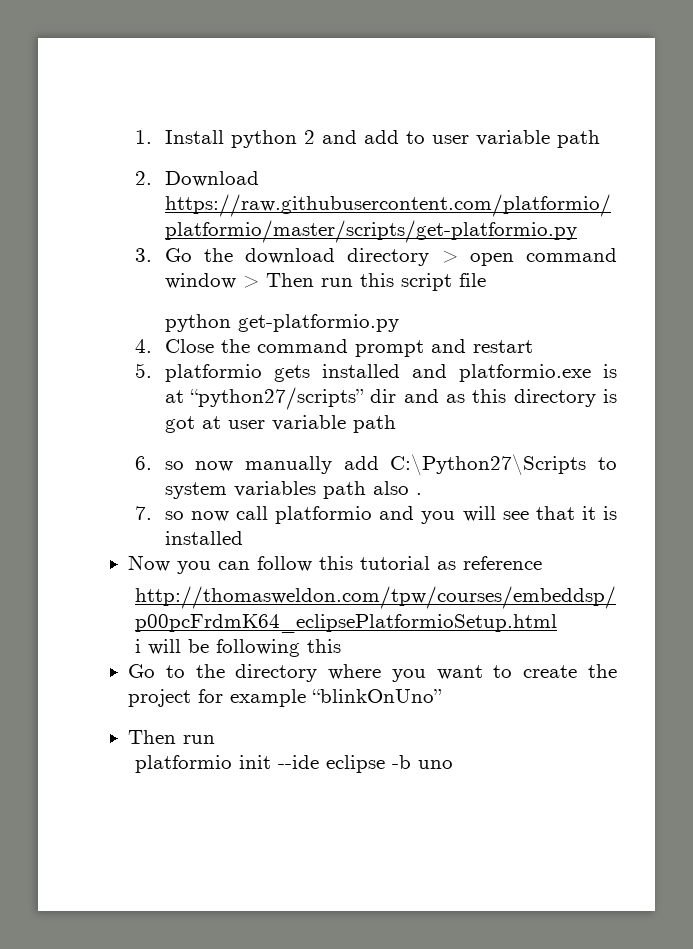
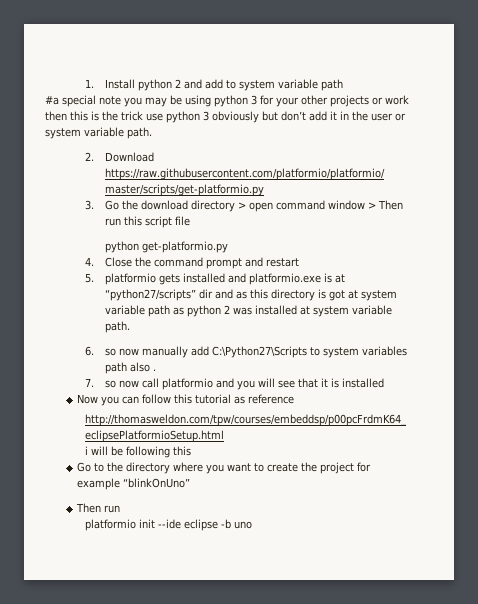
[431,130,600,148] user variable path -> [239,79,344,91] [45,95,409,107] [45,111,406,123] [45,127,152,139] system variable path // #a special note you may be using python 3 for your other projects or work then this is the trick use python 3 obviously but don’t add it in the user or system variable path.
[227,415,396,433] user variable path -> [361,290,398,301] [105,305,393,317] [105,321,131,333] system variable path as python 2 was installed at system variable path.

